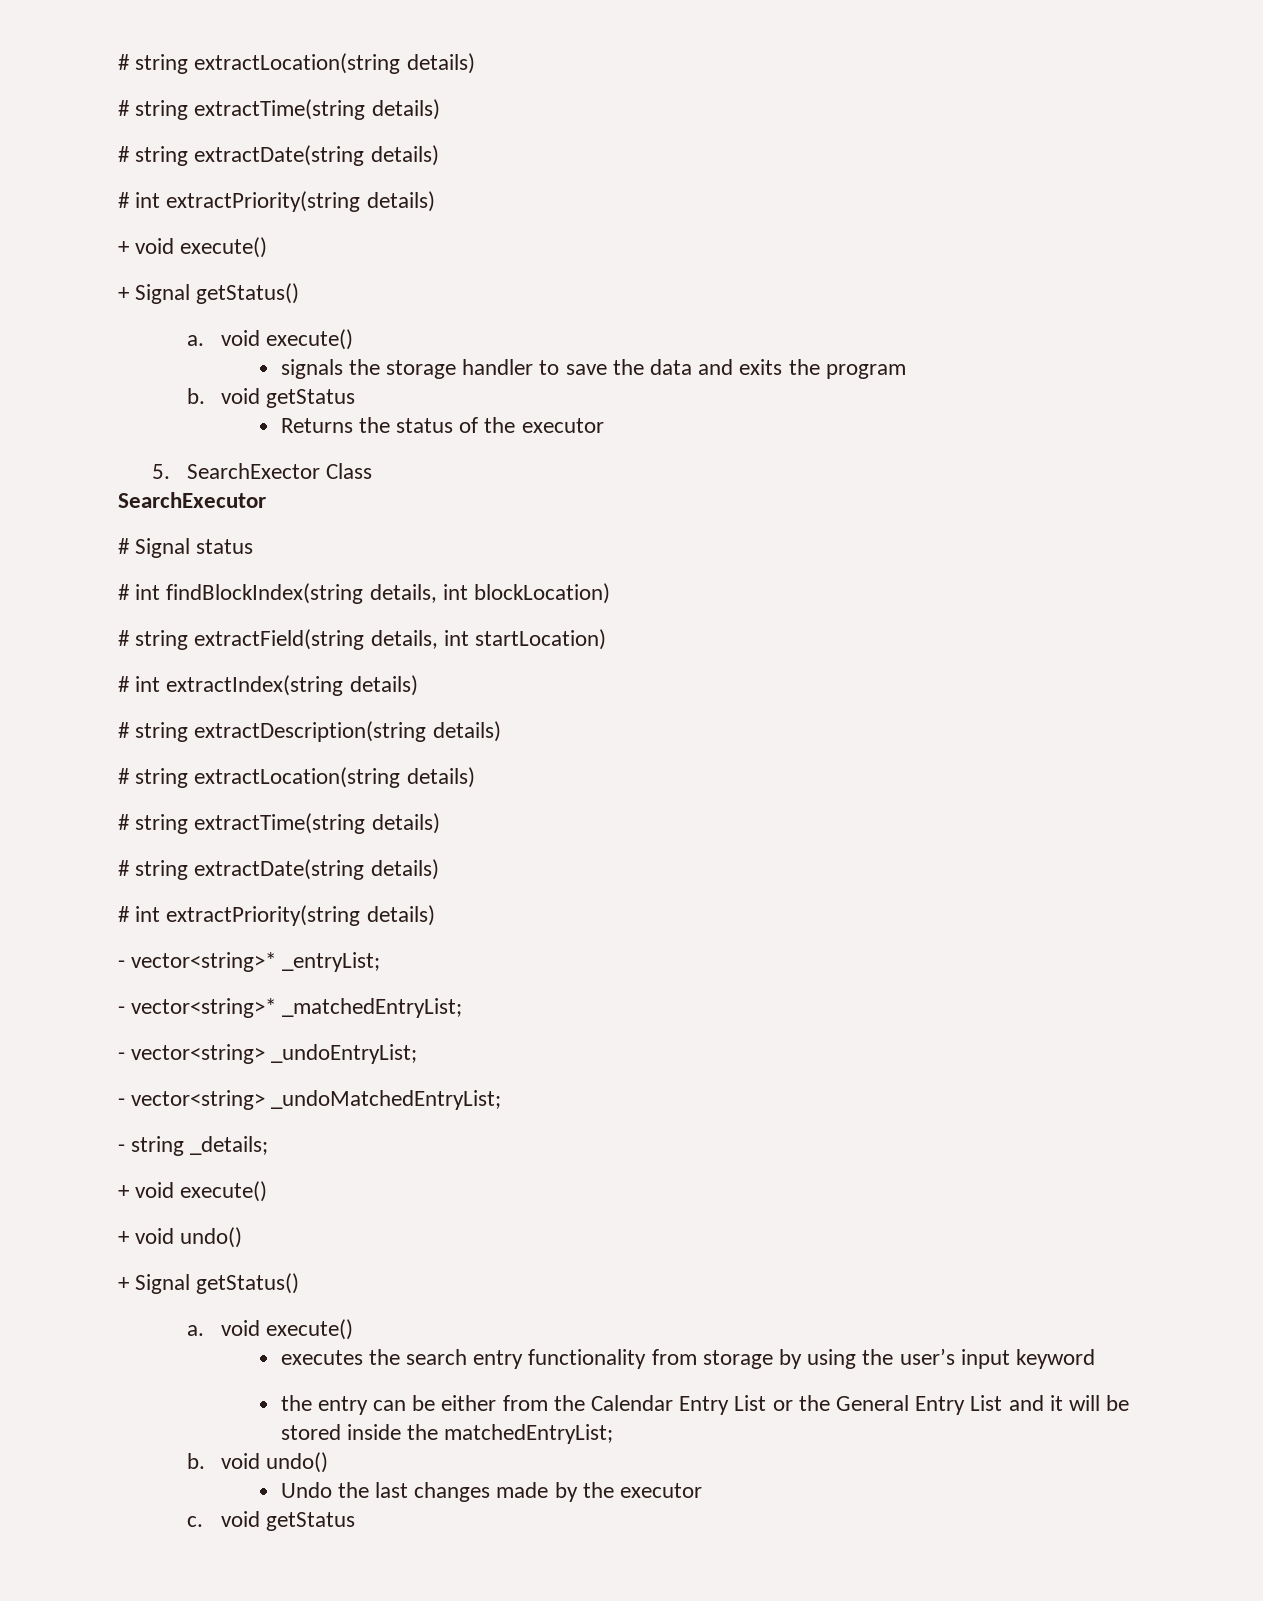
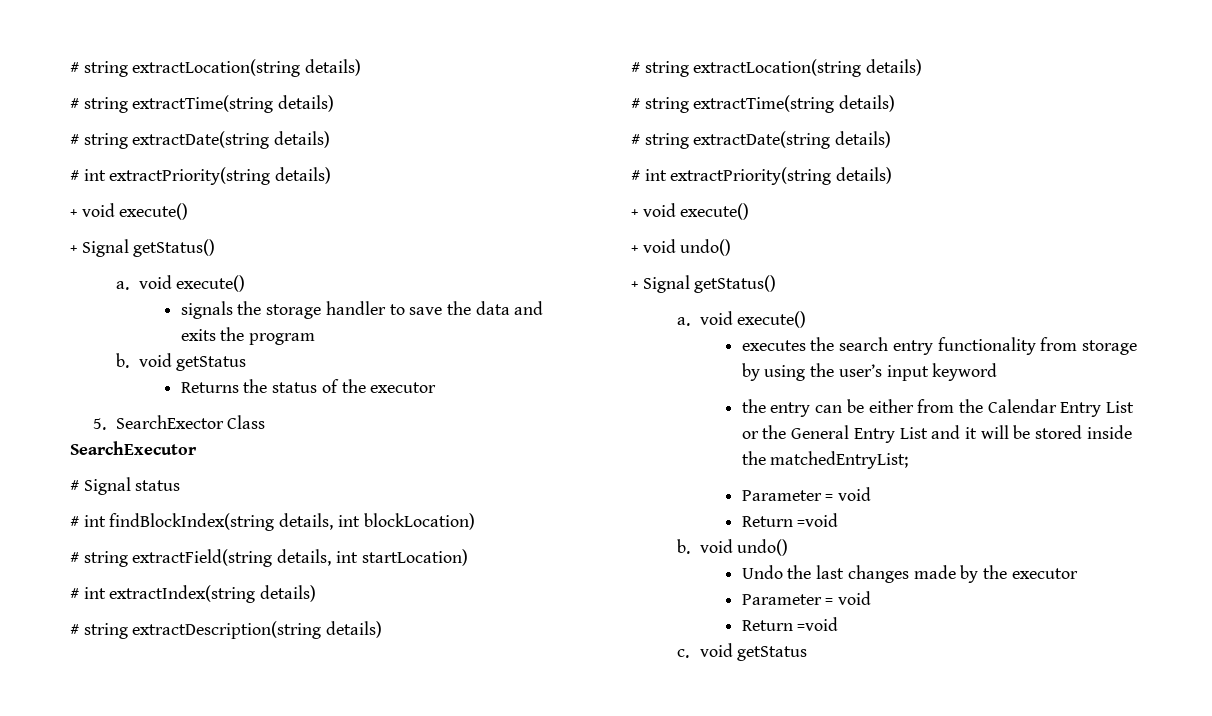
[118,952,381,972] [118,998,463,1018] [118,1044,418,1064] [118,1090,502,1110] [118,1136,269,1156] // - vector<string>* _entryList; // - vector<string>* _matchedEntryList; // - vector<string> _undoEntryList; // - vector<string> _undoMatchedEntryList; // - string _details; -> (893, 175) none
(614, 1434) none -> [741,487,872,501] [741,513,839,527] // Parameter = void // Return =void
(703, 1490) none -> [741,591,872,605] [741,617,839,631] // Parameter = void // Return =void

